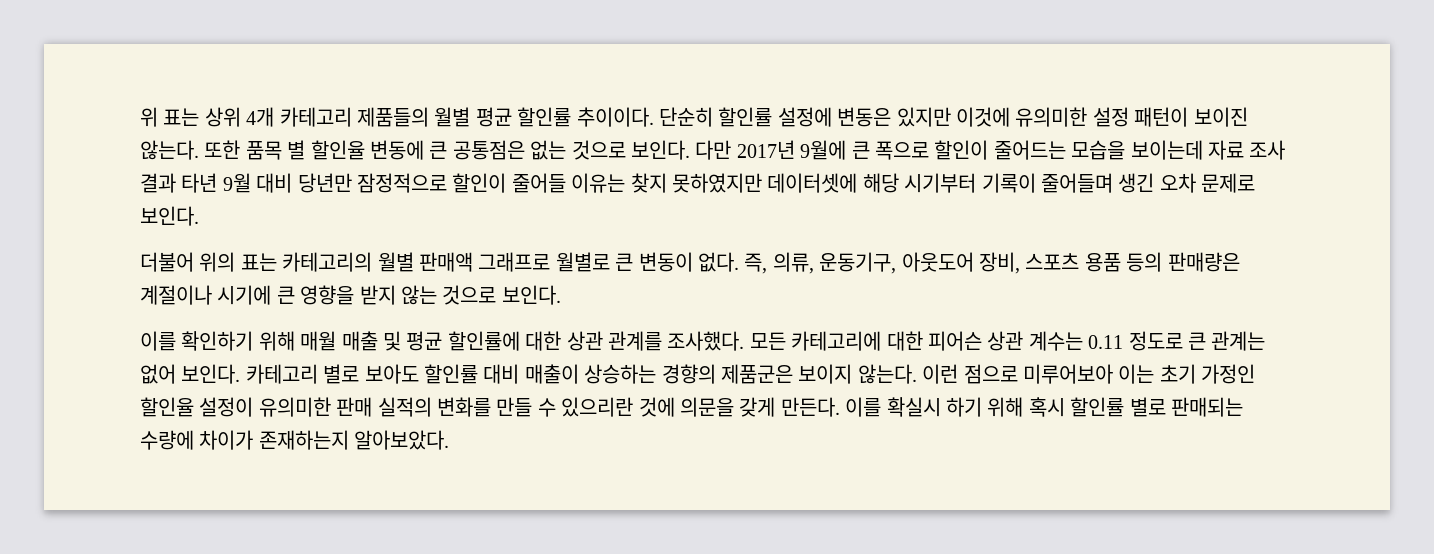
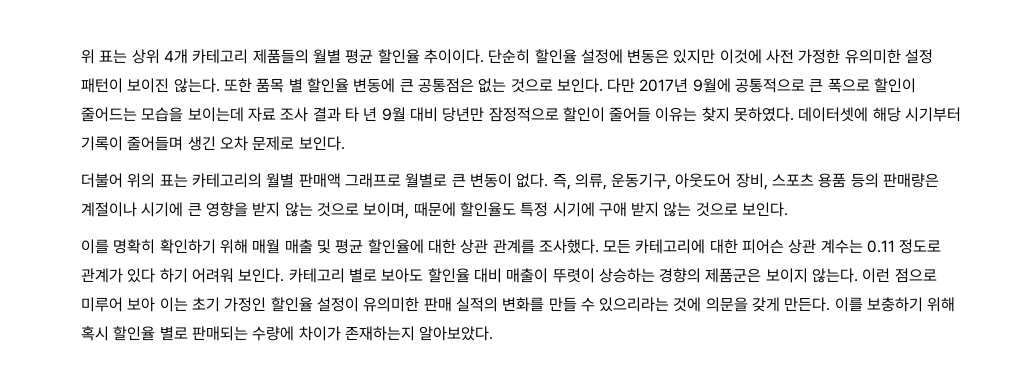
[517,107,572,127] 할인률 -> [377,49,420,64] 할인율
[718,107,773,127] 할인률 -> [534,49,577,64] 할인율
(1010, 117) none -> [766,49,841,64] 사전 가정한
(847, 150) none -> [735,78,806,93] 공통적으로
[181,173,218,193] 타년 -> [344,107,378,122] 타 년
[671,173,762,193] 못하였지만 -> [734,107,795,122] 못하였다.
(497, 295) none -> [363,202,738,219] 보이며, 때문에 할인율도 특정 시기에 구애 받지 않는 것으로
(176, 341) none -> [113,239,156,254] 명확히
[447,331,520,351] 할인률에 -> [367,239,424,254] 할인율에
[1187,331,1266,351] [140,364,176,384] 큰 관계는 없어 -> [81,268,234,283] 관계가 있다 하기 어려워
[424,364,478,384] 할인률 -> [427,268,470,283] 할인율
(579, 374) none -> [552,268,595,283] 뚜렷이
[1022,364,1113,384] 미루어보아 -> [81,297,156,312] 미루어 보아
[561,397,634,417] 있으리란 -> [599,297,670,312] 있으리라는
[886,397,982,417] 확실시 하기 -> [867,297,924,312] 보충하기
[1070,397,1125,417] 할인률 -> [113,326,156,341] 할인율

